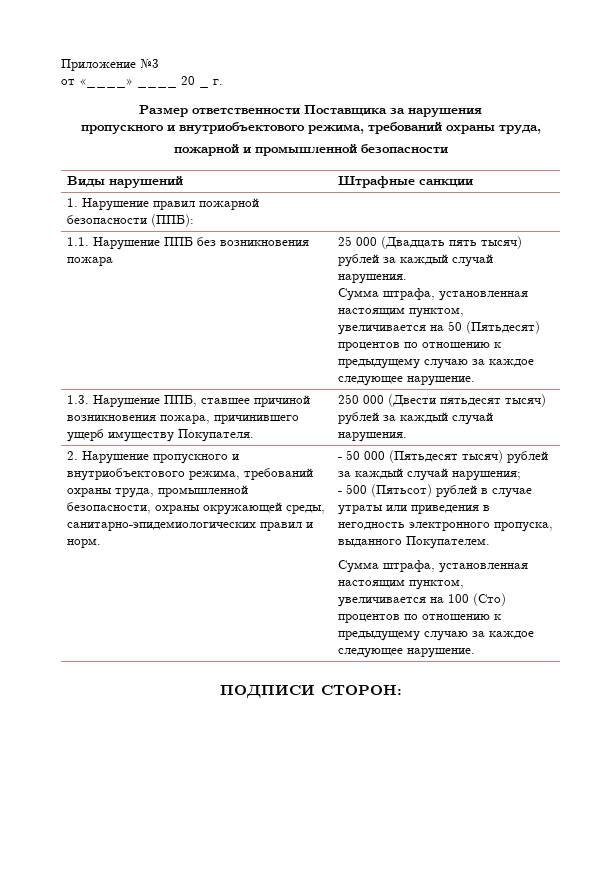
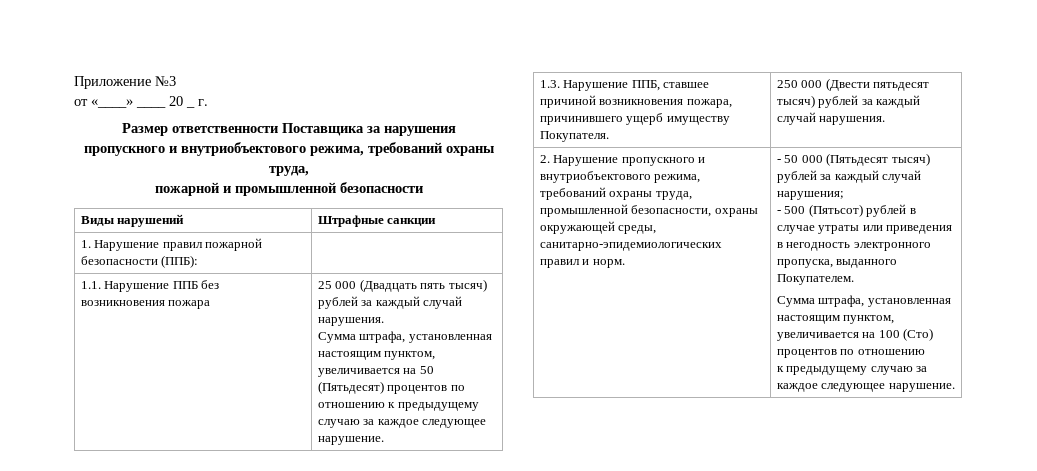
[494,614,502,620] [338,630,535,641] [338,648,476,658] [219,684,402,698] к предыдущему случаю за каждое следующее нарушение. // ПОДПИСИ СТОРОН: -> [776,366,928,375] [776,383,955,392] // к предыдущему случаю за каждое следующее нарушение.

